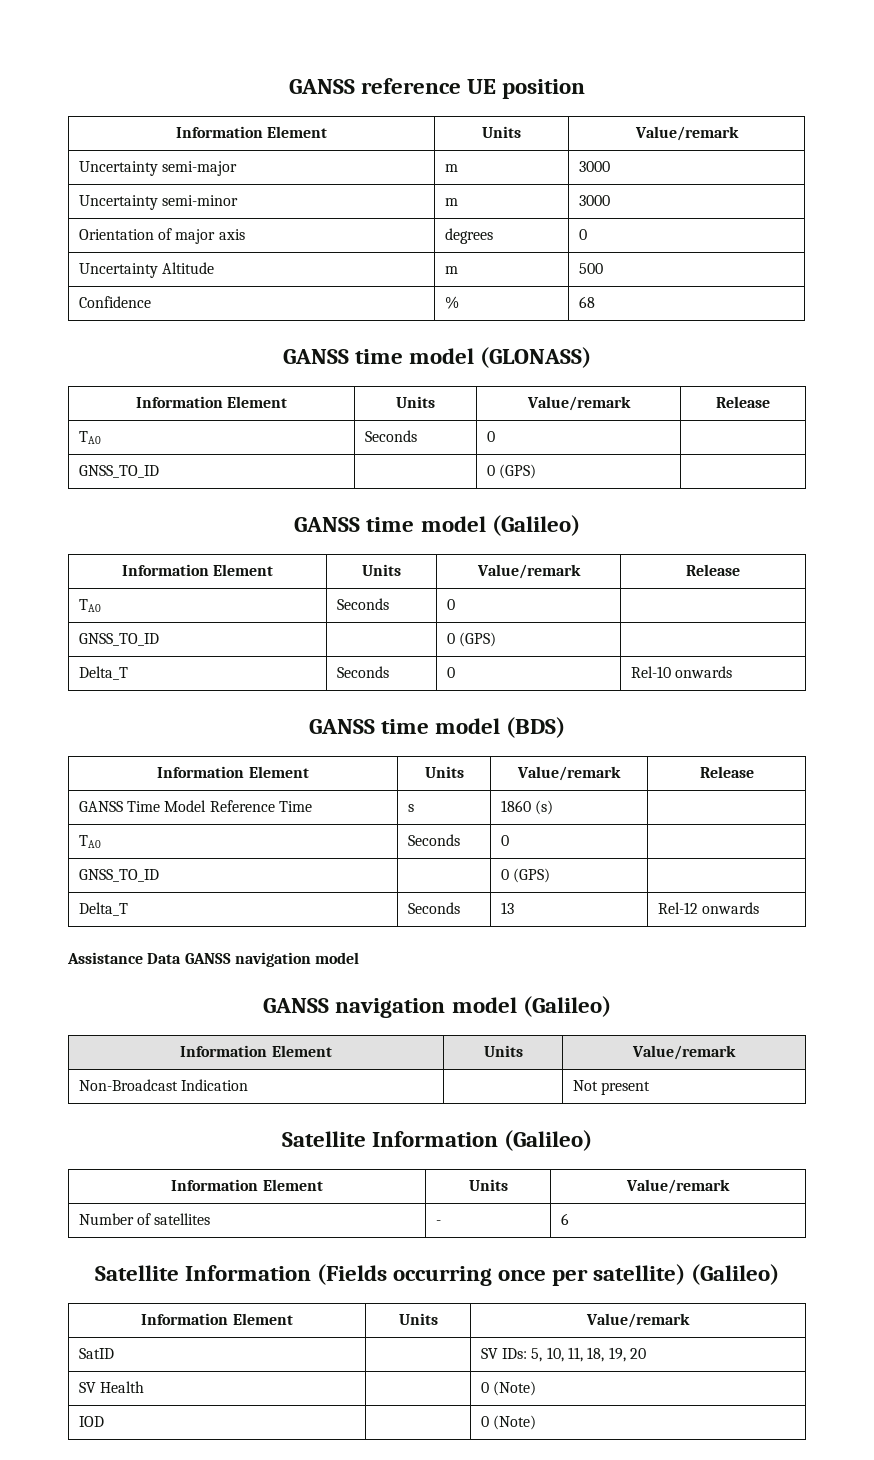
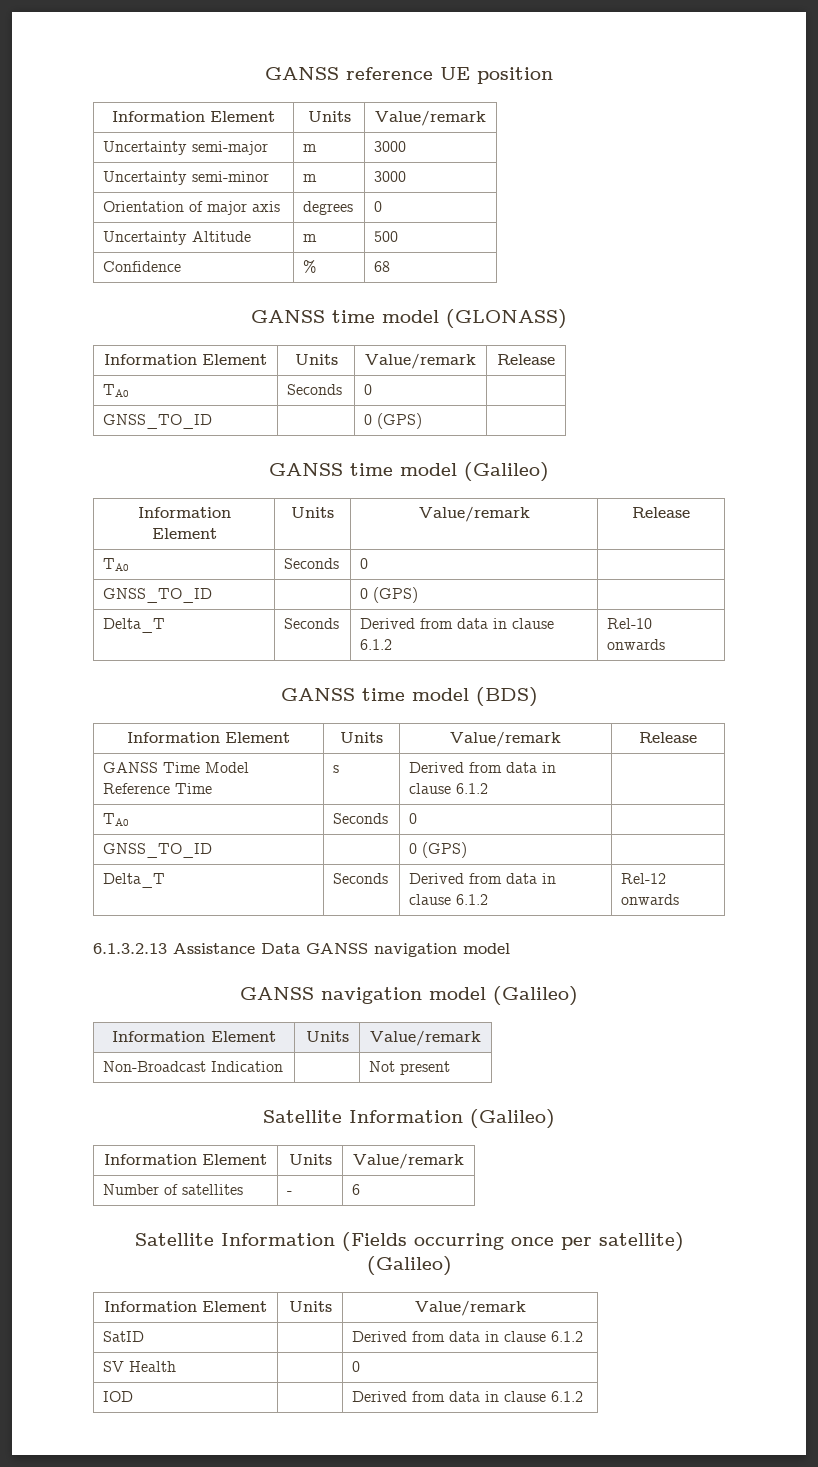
[446,667,455,678] 0 -> [360,618,555,629] [360,639,393,650] Derived from data in clause 6.1.2
[500,800,553,815] [78,835,101,848] [407,834,460,846] [500,835,509,846] [78,869,159,882] [500,868,550,883] [78,902,128,916] [407,902,460,914] [500,902,514,914] 1860 (s) | // TA0 | Seconds | 0 | // GNSS_TO_ID | | 0 (GPS) | // Delta_T | Seconds | 13 -> [409,762,557,773] [409,783,489,794] [103,813,130,826] [333,813,389,824] [409,813,418,824] [103,843,213,858] [409,842,468,858] [103,873,166,888] [333,873,389,884] [409,873,557,884] [409,894,489,905] Derived from data in clause 6.1.2 | // TA0 | Seconds | 0 | // GNSS_TO_ID | | 0 (GPS) | // Delta_T | Seconds | Derived from data in clause 6.1.2
(759, 908) none -> [93,943,167,954] 6.1.3.2.13
[480,1347,646,1362] SV IDs: 5, 10, 11, 18, 19, 20 -> [352,1331,584,1342] Derived from data in clause 6.1.2
[492,1381,536,1396] (Note) -> (361, 1366) none
[480,1415,536,1430] 0 (Note) -> [352,1391,584,1402] Derived from data in clause 6.1.2

